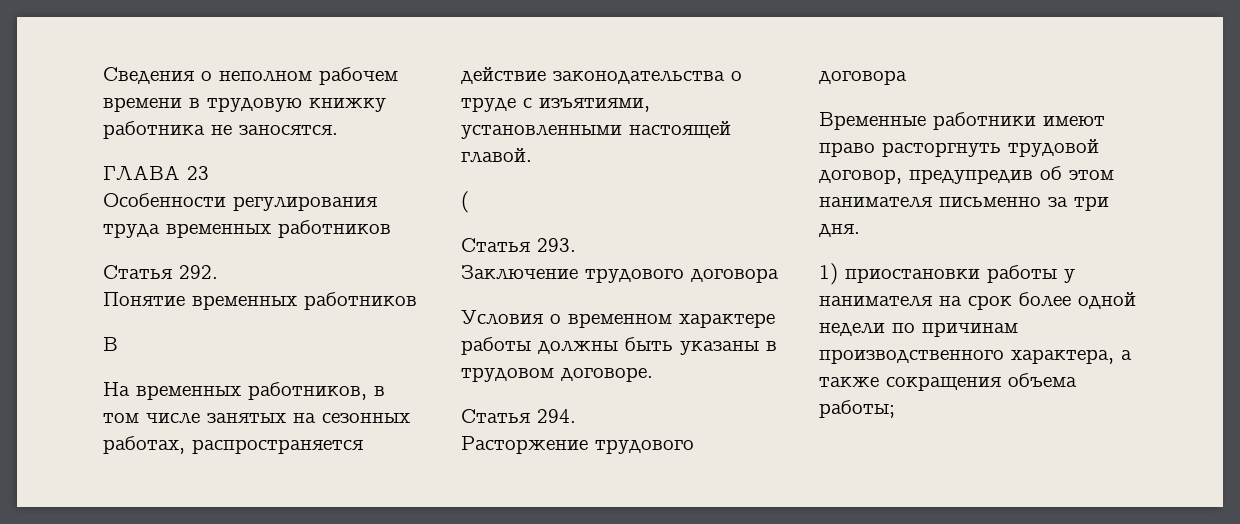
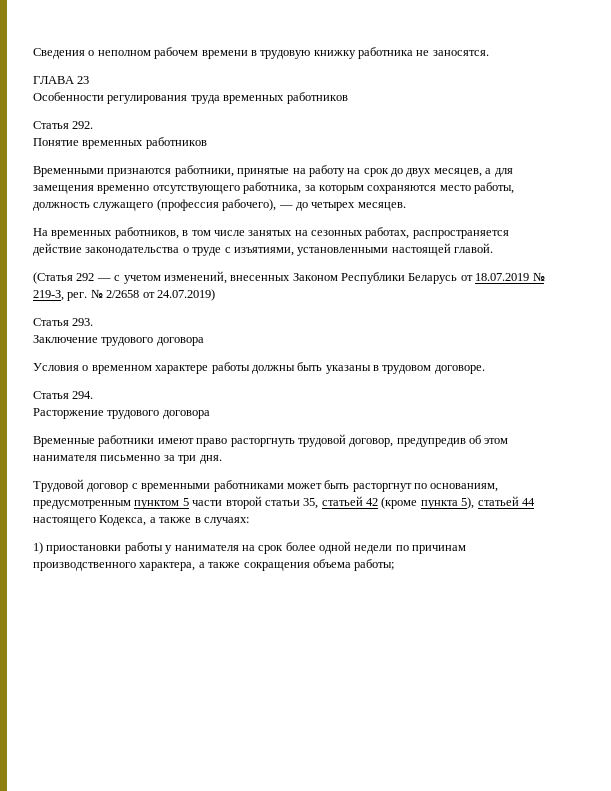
[103,337,118,351] В -> [33,165,513,177] [33,182,514,194] [33,199,406,211] Временными признаются работники, принятые на работу на срок до двух месяцев, а для замещения временно отсутствующего работника, за которым сохраняются место работы, должность служащего (профессия рабочего), — до четырех месяцев.
[461,191,469,213] ( -> [33,271,545,284] [33,289,215,301] (Статья 292 — с учетом изменений, внесенных Законом Республики Беларусь от 18.07.2019 № 219-З, рег. № 2/2658 от 24.07.2019)
(860, 230) none -> [33,479,499,492] [33,496,535,509] [33,515,249,526] // Трудовой договор с временными работниками может быть расторгнут по основаниям, предусмотренным пунктом 5 части второй статьи 35, статьей 42 (кроме пункта 5), статьей 44 настоящего Кодекса, а также в случаях:

